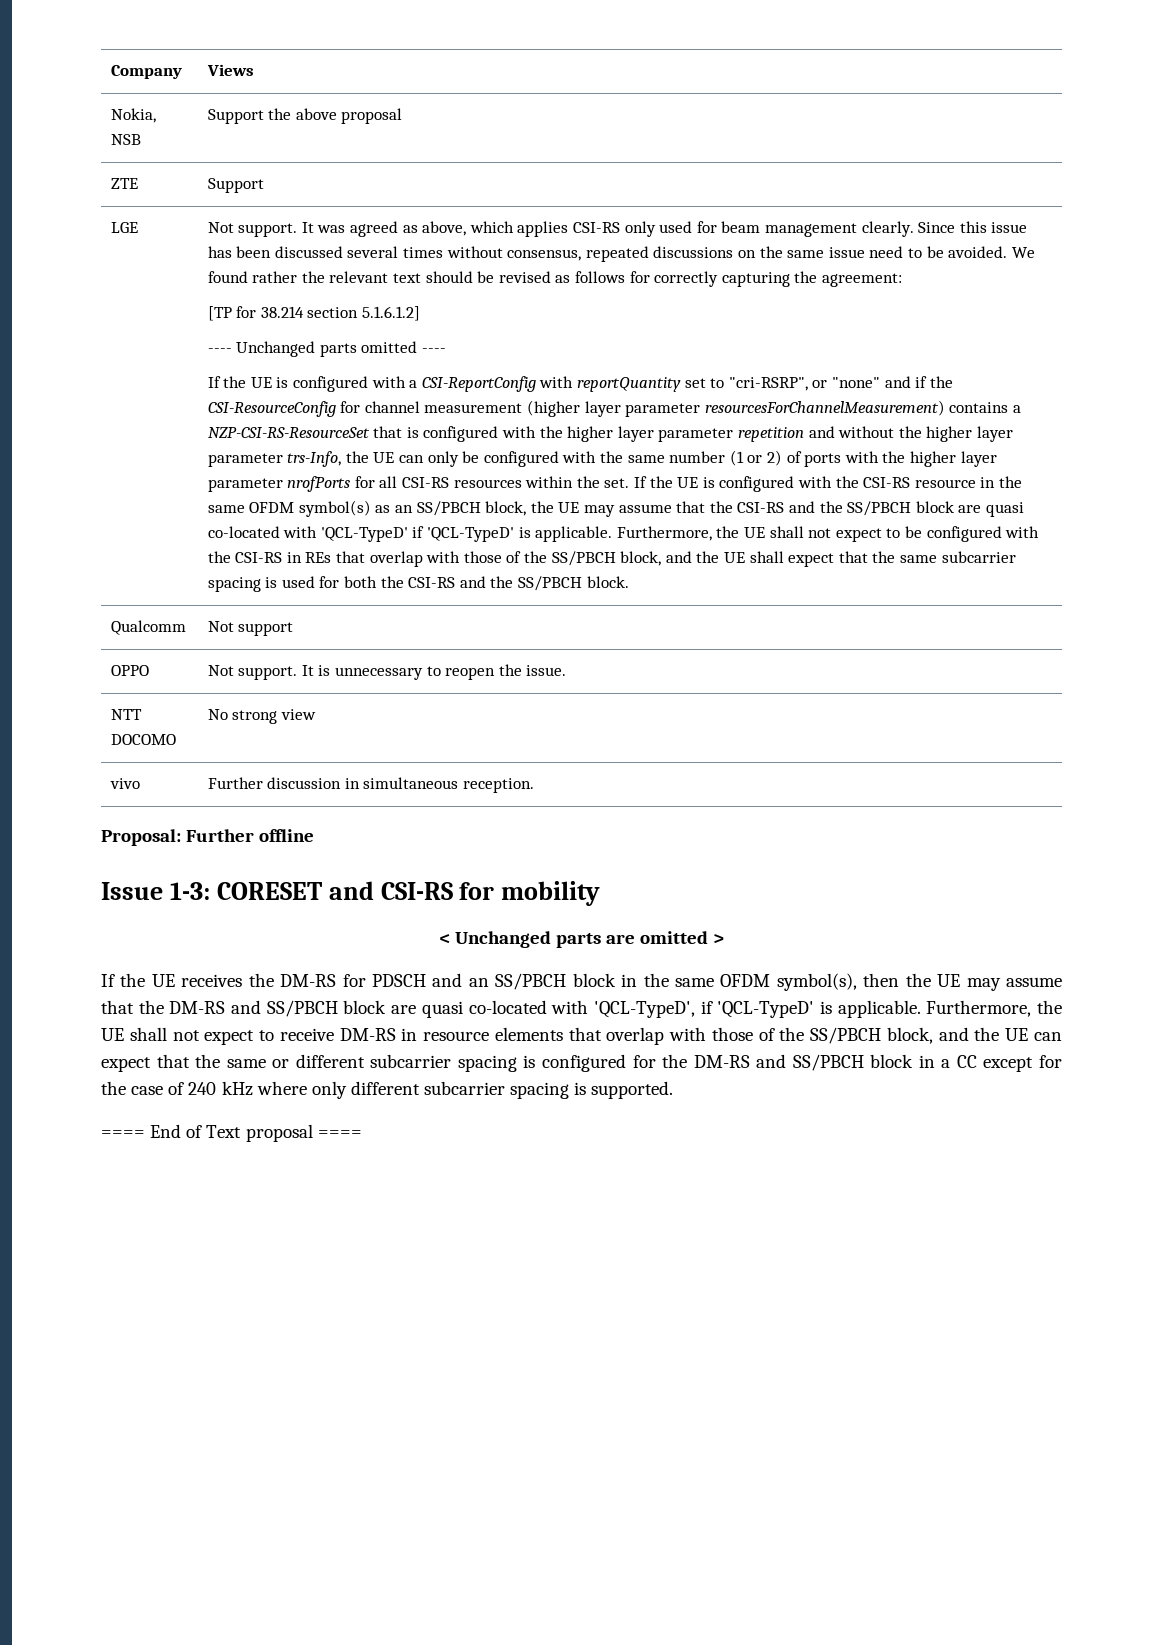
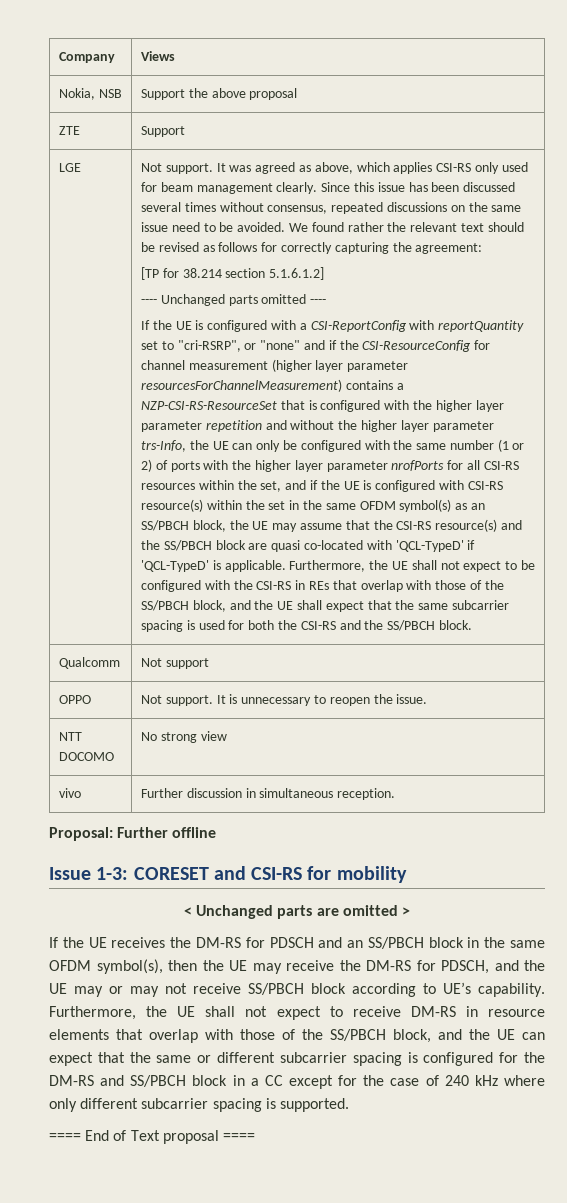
[604,476,976,492] set. If the UE is configured with the CSI-RS resource -> [260,480,503,492] [141,499,286,512] set, and if the UE is configured with CSI-RS resource(s) within the set
(785, 507) none -> [435,519,498,532] resource(s)
[1006,977,1063,987] [101,1000,921,1018] assume that the DM-RS and SS/PBCH block are quasi co-located with 'QCL-TypeD', if 'QCL-TypeD' is applicable. -> [286,960,545,974] [49,982,545,997] receive the DM-RS for PDSCH, and the UE may or may not receive SS/PBCH block according to UE’s capability.

